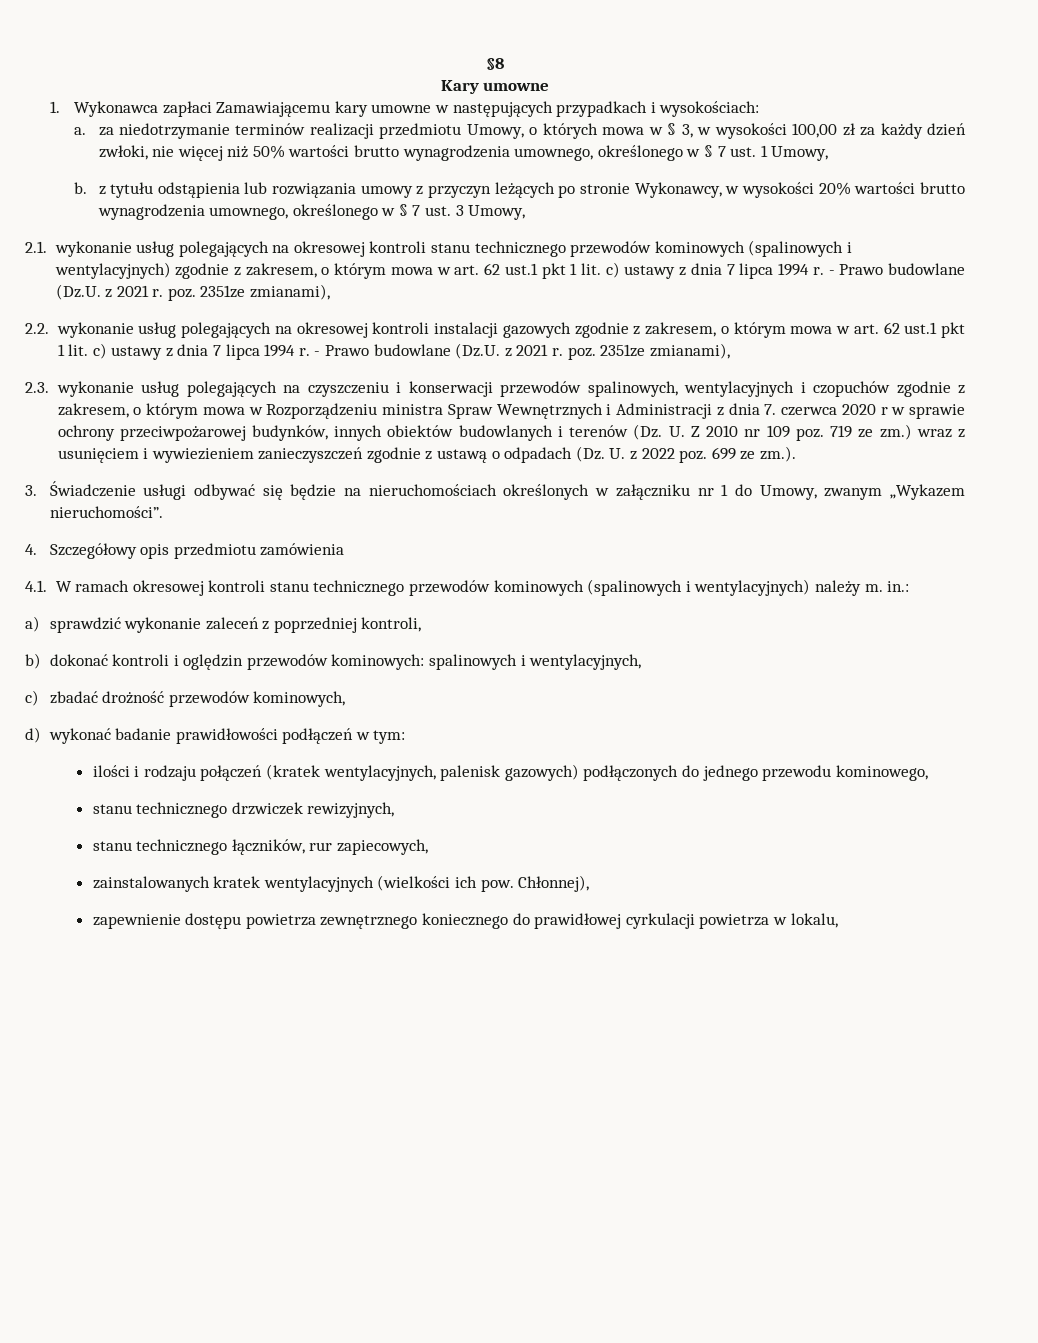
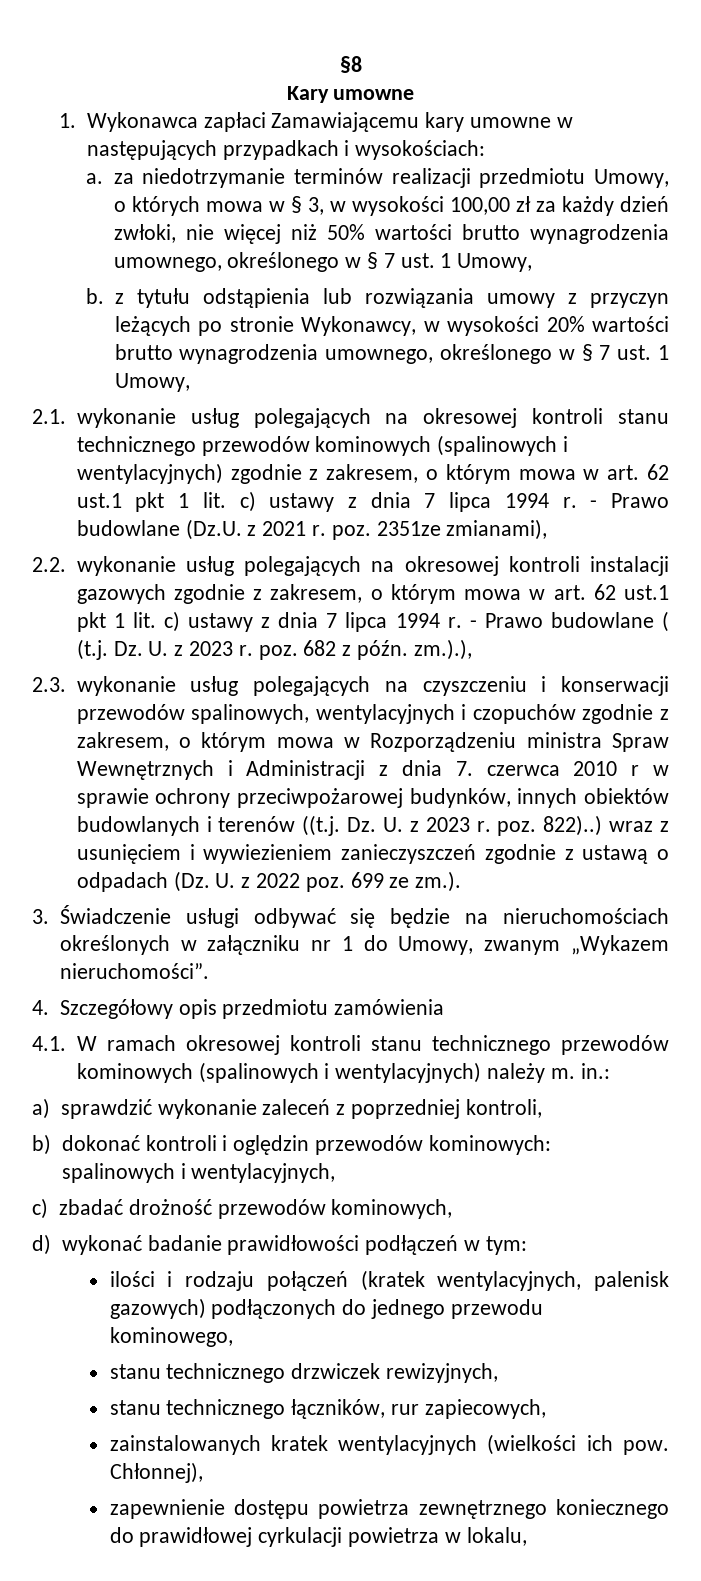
[455,205,464,216] 3 -> [657,345,669,360] 1
[455,343,730,360] (Dz.U. z 2021 r. poz. 2351ze zmianami), -> [662,611,669,632] [76,639,472,660] ( (t.j. Dz. U. z 2023 r. poz. 682 z późn. zm.).),
[841,404,876,415] 2020 -> [573,761,618,776] 2010
[633,424,912,441] (Dz. U. Z 2010 nr 109 poz. 719 ze zm.) -> [302,815,603,836] ((t.j. Dz. U. z 2023 r. poz. 822)..)

